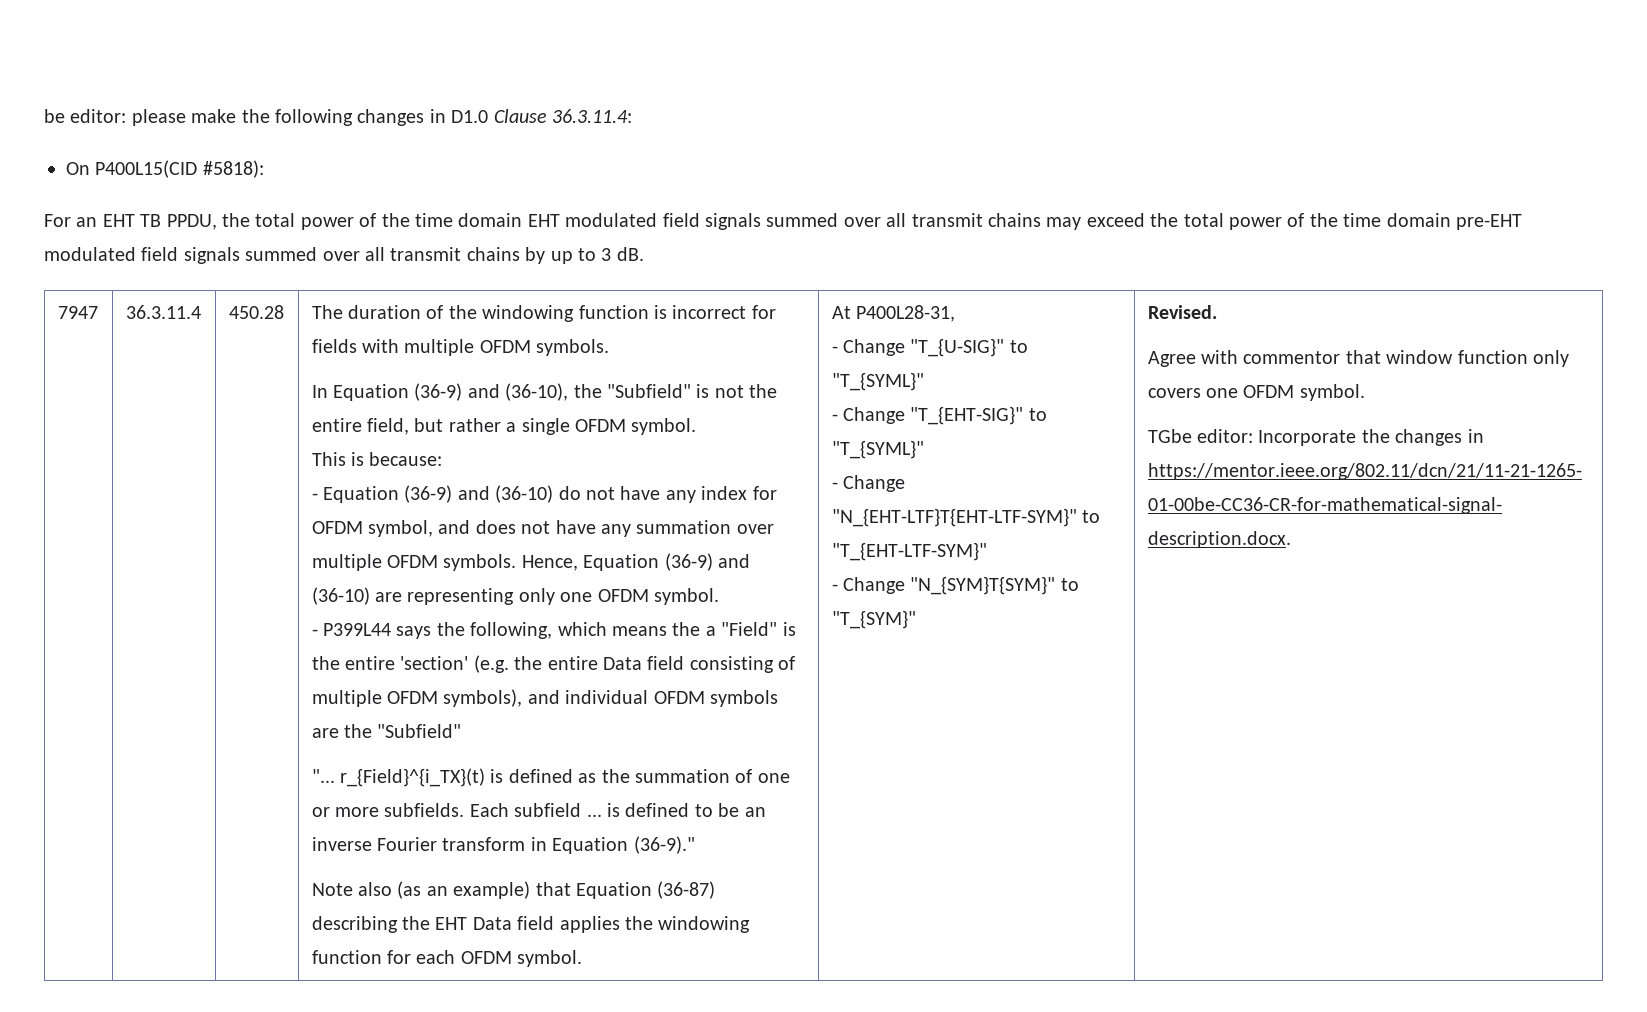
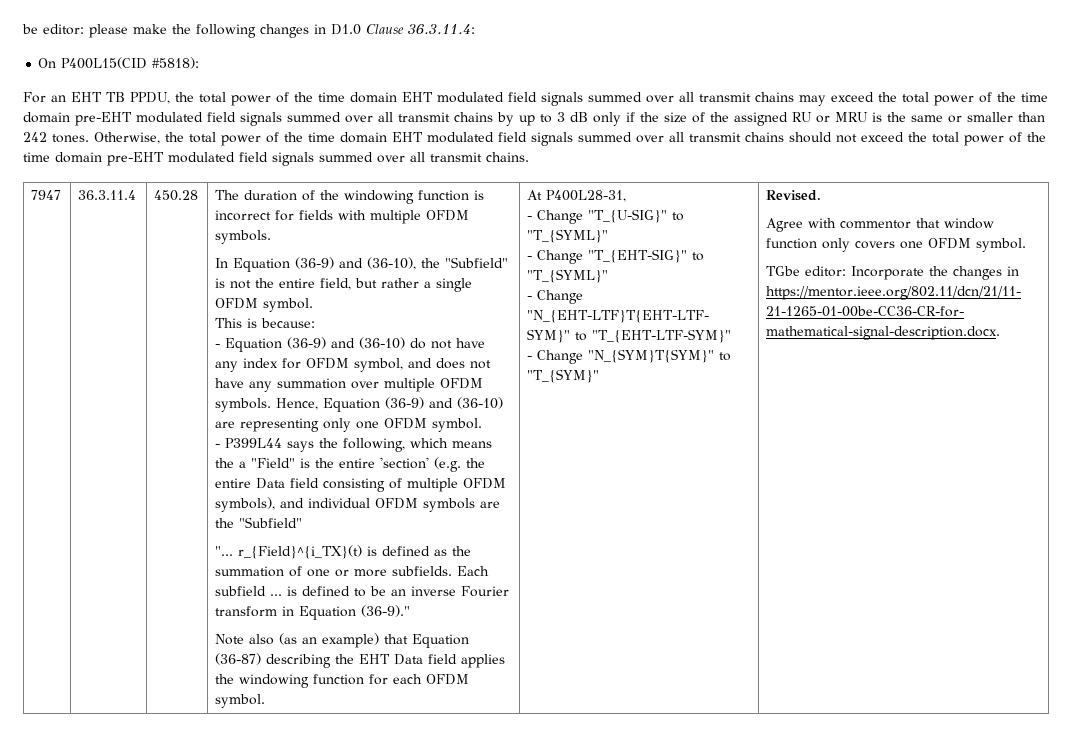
[616,247,644,261] dB. -> [570,112,1045,126] [23,132,1046,146] [23,152,529,166] dB only if the size of the assigned RU or MRU is the same or smaller than 242 tones. Otherwise, the total power of the time domain EHT modulated field signals summed over all transmit chains should not exceed the total power of the time domain pre-EHT modulated field signals summed over all transmit chains.

